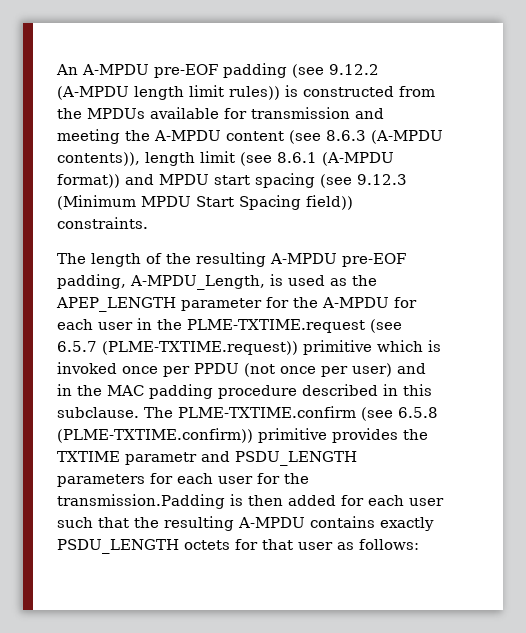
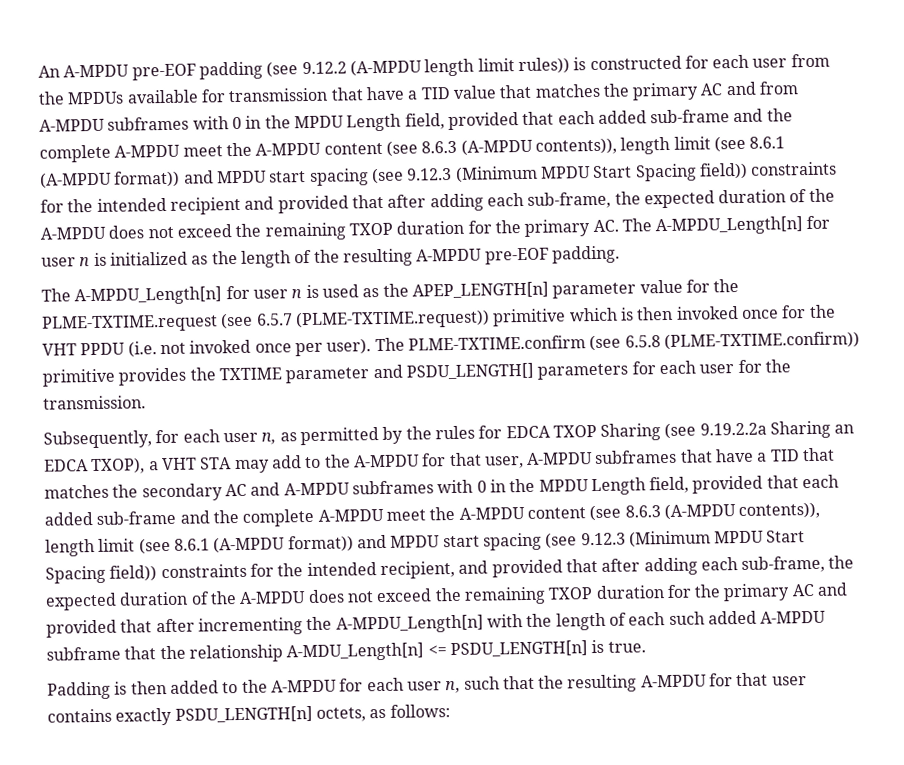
(394, 91) none -> [684,54,788,69] for each user
[355,108,384,119] [57,129,120,144] and meeting -> [330,81,800,101] [39,108,793,132] [39,144,223,163] that have a TID value that matches the primary AC and from A-MPDU subframes with 0 in the MPDU Length field, provided that each added sub-frame and the complete A-MPDU meet
[57,217,148,229] [57,253,86,264] constraints. // The -> [750,161,838,176] [40,188,835,215] [40,215,831,241] [41,250,238,267] constraints for the intended recipient and provided that after adding each sub-frame, the expected duration of the A-MPDU does not exceed the remaining TXOP duration for the primary AC. The A-MPDU_Length[n] for user n is initialized as the
[57,274,377,290] [56,297,417,312] [57,318,152,330] padding, A-MPDU_Length, is used as the APEP_LENGTH parameter for the A-MPDU for each user in -> [551,245,620,264] [41,279,710,306] padding. // The A-MPDU_Length[n] for user n is used as the APEP_LENGTH[n] parameter value for
[57,362,426,377] [57,384,432,399] [57,407,139,418] invoked once per PPDU (not once per user) and in the MAC padding procedure described in this subclause. -> [636,304,836,321] [42,338,372,358] then invoked once for the VHT PPDU (i.e. not invoked once per user).
[125,451,357,466] parametr and PSDU_LENGTH -> [285,362,534,384] parameter and PSDU_LENGTH[]
[57,494,444,509] transmission.Padding is then added for each user -> [43,395,146,410] [43,420,855,449] [44,447,836,475] [44,474,840,502] [44,501,821,527] [45,530,806,557] [45,555,855,584] [45,582,849,611] [46,610,827,638] [46,639,646,663] [47,677,461,700] transmission. // Subsequently, for each user n, as permitted by the rules for EDCA TXOP Sharing (see 9.19.2.2a Sharing an EDCA TXOP), a VHT STA may add to the A-MPDU for that user, A-MPDU subframes that have a TID that matches the secondary AC and A-MPDU subframes with 0 in the MPDU Length field, provided that each added sub-frame and the complete A-MPDU meet the A-MPDU content (see 8.6.3 (A-MPDU contents)), length limit (see 8.6.1 (A-MPDU format)) and MPDU start spacing (see 9.12.3 (Minimum MPDU Start Spacing field)) constraints for the intended recipient, and provided that after adding each sub-frame, the expected duration of the A-MPDU does not exceed the remaining TXOP duration for the primary AC and provided that after incrementing the A-MPDU_Length[n] with the length of each such added A-MPDU subframe that the relationship A-MDU_Length[n] <= PSDU_LENGTH[n] is true. // Padding is then added to the A-MPDU for each user n,
[310,516,434,531] [57,539,333,554] contains exactly PSDU_LENGTH octets for that user -> [709,672,807,687] [47,705,366,726] for that user contains exactly PSDU_LENGTH[n] octets,

